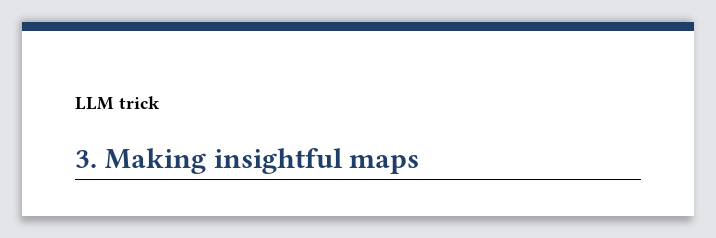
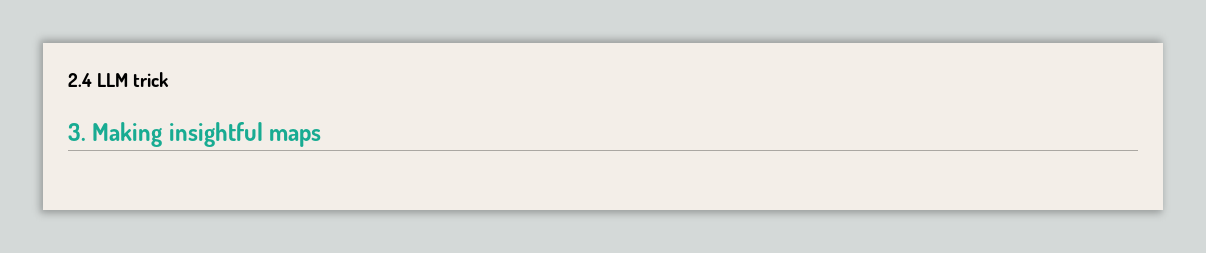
(75, 103) none -> [68,73,92,87] 2.4

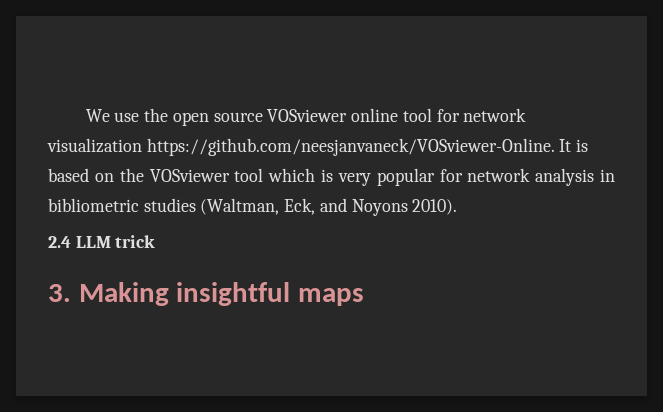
(68, 80) none -> [85,108,527,126] [47,138,589,156] [48,168,615,186] [48,198,458,216] We use the open source VOSviewer online tool for network visualization https://github.com/neesjanvaneck/VOSviewer-Online. It is based on the VOSviewer tool which is very popular for network analysis in bibliometric studies (Waltman, Eck, and Noyons 2010). //

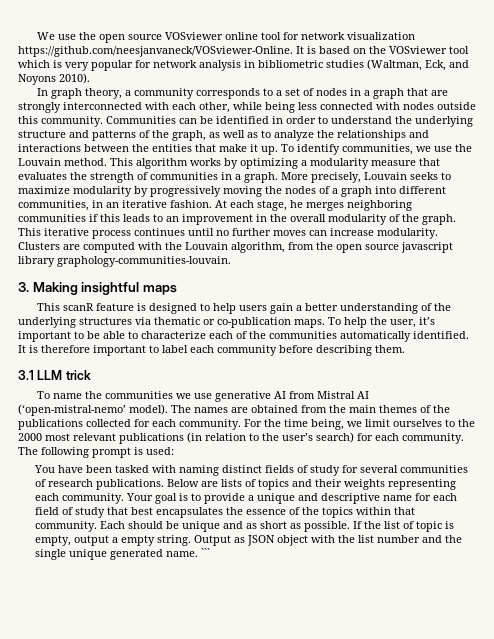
[48,235,156,248] [48,282,365,306] 2.4 LLM trick // 3. Making insightful maps -> [37,88,449,99] [18,102,476,113] [18,116,473,127] [18,130,429,141] [18,144,472,155] [18,158,440,169] [18,172,451,183] [18,186,446,197] [18,200,412,211] [18,214,456,225] [18,228,438,239] [18,242,453,253] [18,256,231,267] [18,282,177,295] [37,303,452,314] [18,317,435,328] [18,331,469,342] [18,345,405,356] [18,370,91,380] [37,391,370,402] [18,404,450,416] [18,419,475,430] [18,432,464,444] [18,447,174,458] [34,465,469,476] [35,479,457,490] [35,493,458,504] [35,507,416,518] [35,521,455,532] [35,535,463,546] [35,548,211,560] In graph theory, a community corresponds to a set of nodes in a graph that are strongly interconnected with each other, while being less connected with nodes outside this community. Communities can be identified in order to understand the underlying structure and patterns of the graph, as well as to analyze the relationships and interactions between the entities that make it up. To identify communities, we use the Louvain method. This algorithm works by optimizing a modularity measure that evaluates the strength of communities in a graph. More precisely, Louvain seeks to maximize modularity by progressively moving the nodes of a graph into different communities, in an iterative fashion. At each stage, he merges neighboring communities if this leads to an improvement in the overall modularity of the graph. This iterative process continues until no further moves can increase modularity. Clusters are computed with the Louvain algorithm, from the open source javascript library graphology-communities-louvain. // 3. Making insightful maps // This scanR feature is designed to help users gain a better understanding of the underlying structures via thematic or co-publication maps. To help the user, it’s important to be able to characterize each of the communities automatically identified. It is therefore important to label each community before describing them. // 3.1 LLM trick // To name the communities we use generative AI from Mistral AI (‘open-mistral-nemo’ model). The names are obtained from the main themes of the publications collected for each community. For the time being, we limit ourselves to the 2000 most relevant publications (in relation to the user’s search) for each community. The following prompt is used: // You have been tasked with naming distinct fields of study for several communities of research publications. Below are lists of topics and their weights representing each community. Your goal is to provide a unique and descriptive name for each field of study that best encapsulates the essence of the topics within that community. Each should be unique and as short as possible. If the list of topic is empty, output a empty string. Output as JSON object with the list number and the single unique generated name. ```

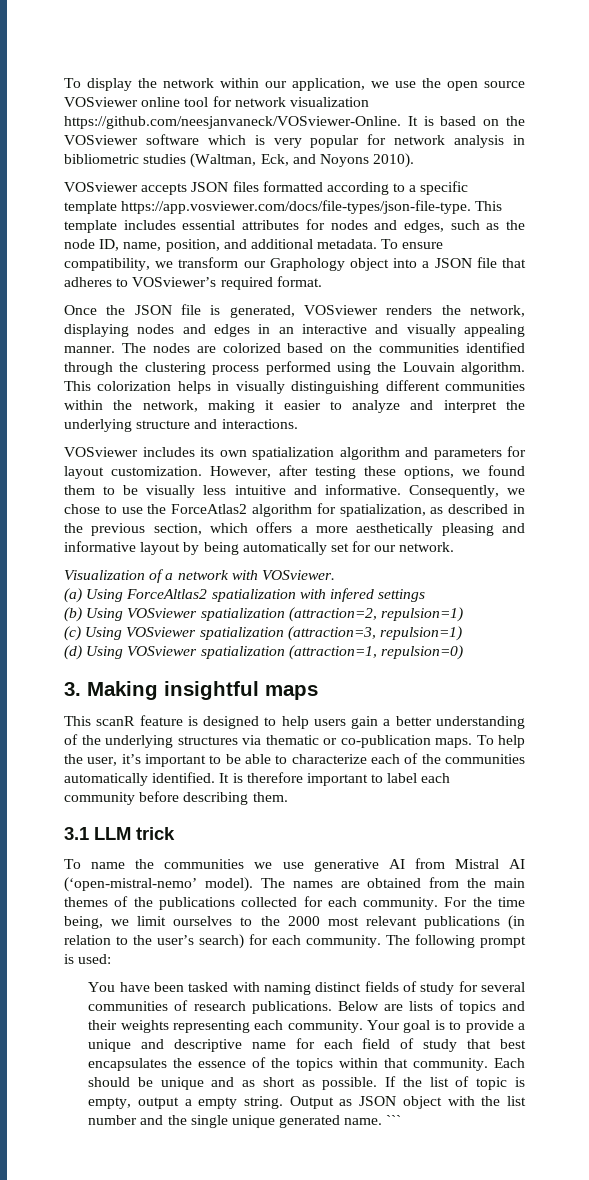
[37,32,56,40] We -> [64,78,389,91] To display the network within our application, we
[449,46,469,54] tool -> [145,134,199,145] software
[37,88,449,99] [18,102,476,113] [18,116,473,127] [18,130,429,141] [18,144,472,155] [18,158,440,169] [18,172,451,183] [18,186,446,197] [18,200,412,211] [18,214,456,225] [18,228,438,239] [18,242,453,253] [18,256,231,267] In graph theory, a community corresponds to a set of nodes in a graph that are strongly interconnected with each other, while being less connected with nodes outside this community. Communities can be identified in order to understand the underlying structure and patterns of the graph, as well as to analyze the relationships and interactions between the entities that make it up. To identify communities, we use the Louvain method. This algorithm works by optimizing a modularity measure that evaluates the strength of communities in a graph. More precisely, Louvain seeks to maximize modularity by progressively moving the nodes of a graph into different communities, in an iterative fashion. At each stage, he merges neighboring communities if this leads to an improvement in the overall modularity of the graph. This iterative process continues until no further moves can increase modularity. Clusters are computed with the Louvain algorithm, from the open source javascript library graphology-communities-louvain. -> [64,181,469,195] [64,200,503,214] [64,219,525,233] [64,239,444,252] [64,257,526,271] [64,276,322,290] [64,304,525,318] [64,324,525,337] [64,342,526,353] [64,361,525,375] [64,380,525,394] [64,400,525,413] [64,419,298,432] [64,446,526,460] [64,465,525,479] [64,484,525,498] [64,503,525,517] [64,522,525,536] [64,541,455,555] [64,569,335,583] [64,588,426,603] [64,607,463,622] [64,626,462,641] [64,645,463,660] VOSviewer accepts JSON files formatted according to a specific template https://app.vosviewer.com/docs/file-types/json-file-type. This template includes essential attributes for nodes and edges, such as the node ID, name, position, and additional metadata. To ensure compatibility, we transform our Graphology object into a JSON file that adheres to VOSviewer’s required format. // Once the JSON file is generated, VOSviewer renders the network, displaying nodes and edges in an interactive and visually appealing manner. The nodes are colorized based on the communities identified through the clustering process performed using the Louvain algorithm. This colorization helps in visually distinguishing different communities within the network, making it easier to analyze and interpret the underlying structure and interactions. // VOSviewer includes its own spatialization algorithm and parameters for layout customization. However, after testing these options, we found them to be visually less intuitive and informative. Consequently, we chose to use the ForceAtlas2 algorithm for spatialization, as described in the previous section, which offers a more aesthetically pleasing and informative layout by being automatically set for our network. // Visualization of a network with VOSviewer. // (a) Using ForceAltlas2 spatialization with infered settings // (b) Using VOSviewer spatialization (attraction=2, repulsion=1) // (c) Using VOSviewer spatialization (attraction=3, repulsion=1) // (d) Using VOSviewer spatialization (attraction=1, repulsion=0)

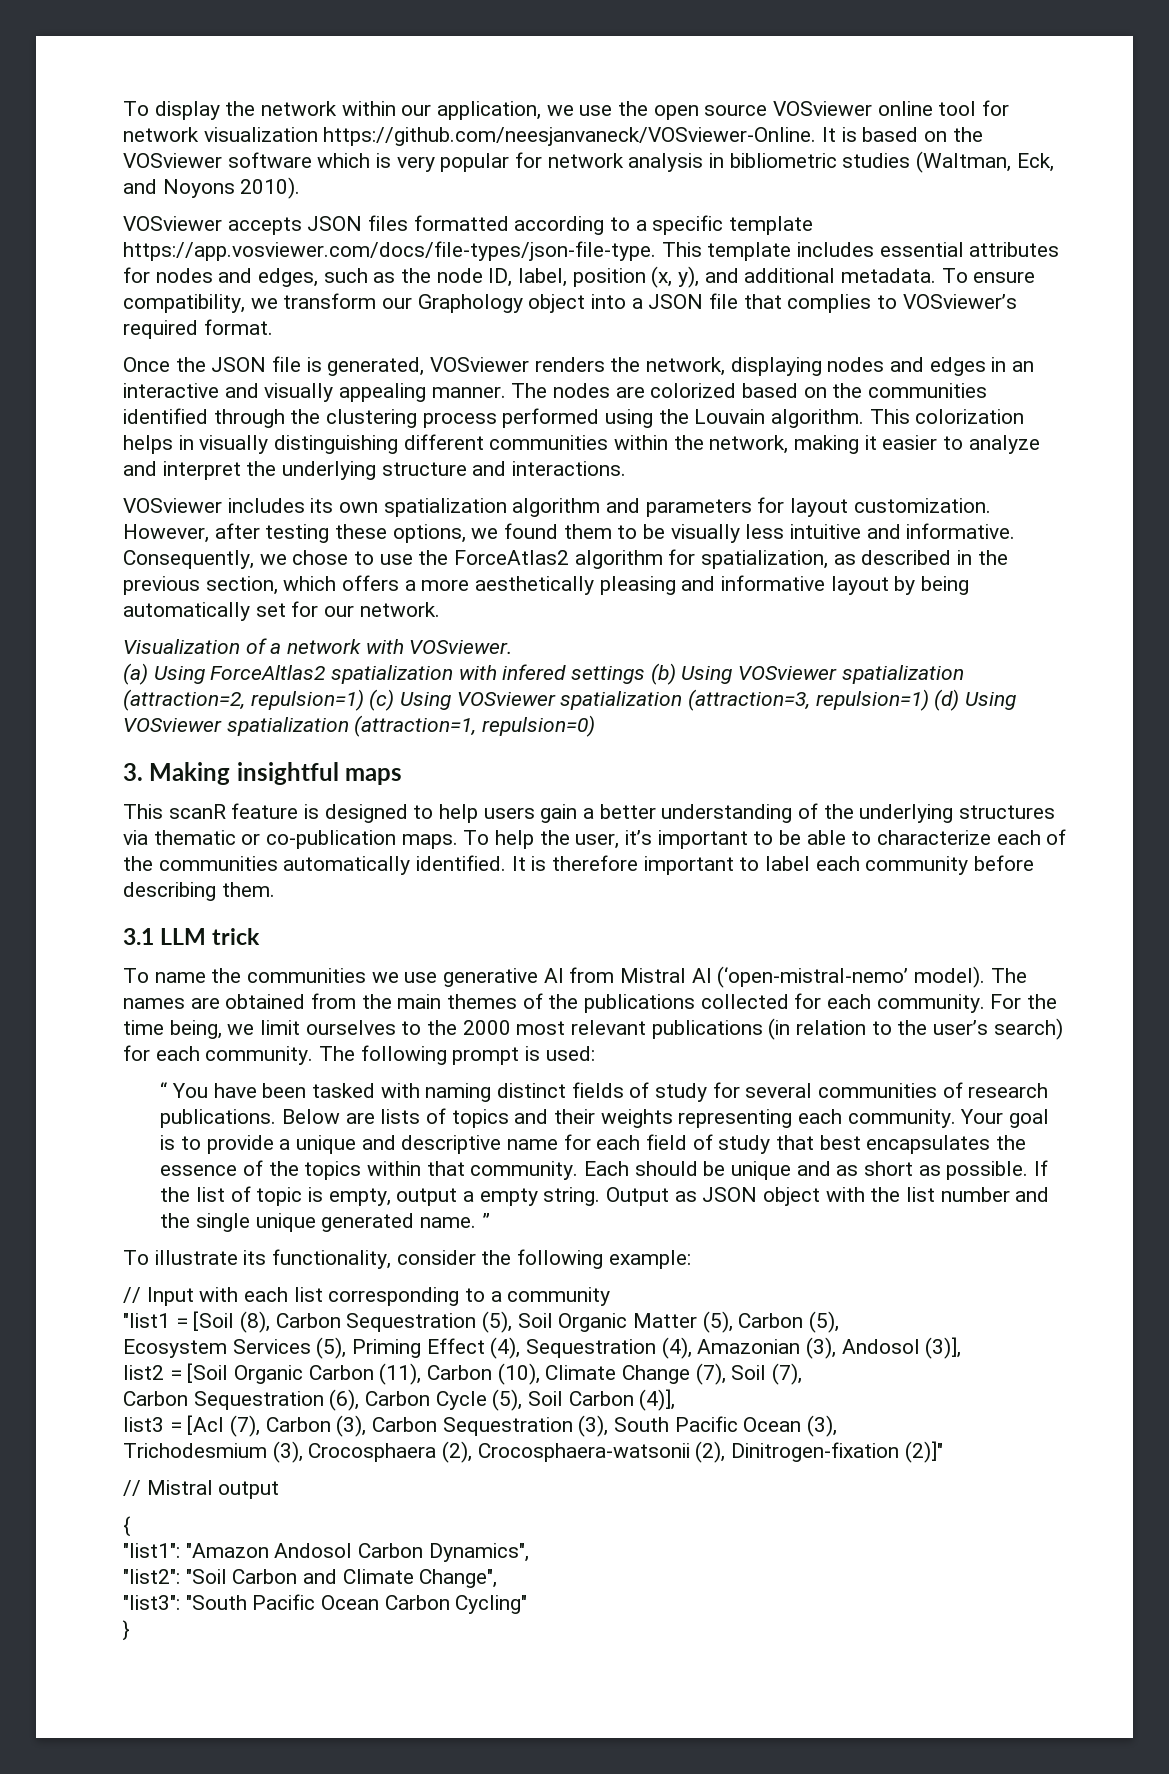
[123,239,220,252] name, position, -> [518,266,700,288] label, position (x, y),
[64,277,112,287] adheres -> [787,294,872,313] complies
(426, 595) // -> (646, 675) none
(463, 614) // -> (364, 700) none
(462, 633) // -> (929, 700) none
(112, 959) none -> [160,1082,168,1098] “
[386,1115,402,1125] ``` -> [481,1213,490,1228] [123,1249,691,1269] [123,1287,611,1306] [123,1311,840,1333] [123,1337,962,1359] [123,1363,803,1385] [123,1389,676,1411] [123,1415,838,1437] [123,1441,943,1463] [123,1480,280,1499] [123,1516,131,1537] [123,1543,529,1562] [123,1569,498,1588] [123,1594,528,1614] [122,1620,130,1641] ” // To illustrate its functionality, consider the following example: // // Input with each list corresponding to a community // "list1 = [Soil (8), Carbon Sequestration (5), Soil Organic Matter (5), Carbon (5), // Ecosystem Services (5), Priming Effect (4), Sequestration (4), Amazonian (3), Andosol (3)], // list2 = [Soil Organic Carbon (11), Carbon (10), Climate Change (7), Soil (7), // Carbon Sequestration (6), Carbon Cycle (5), Soil Carbon (4)], // list3 = [Acl (7), Carbon (3), Carbon Sequestration (3), South Pacific Ocean (3), // Trichodesmium (3), Crocosphaera (2), Crocosphaera-watsonii (2), Dinitrogen-fixation (2)]" // // Mistral output // { // "list1": "Amazon Andosol Carbon Dynamics", // "list2": "Soil Carbon and Climate Change", // "list3": "South Pacific Ocean Carbon Cycling" // }

